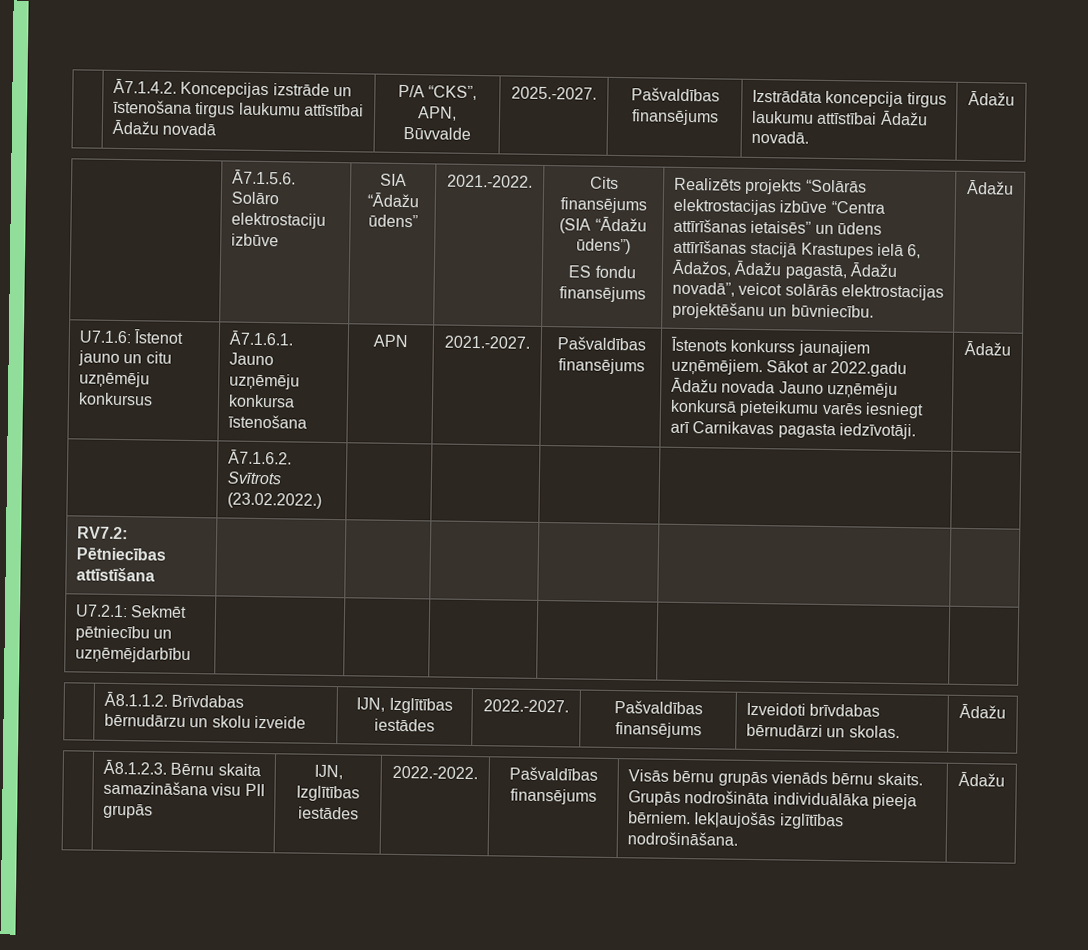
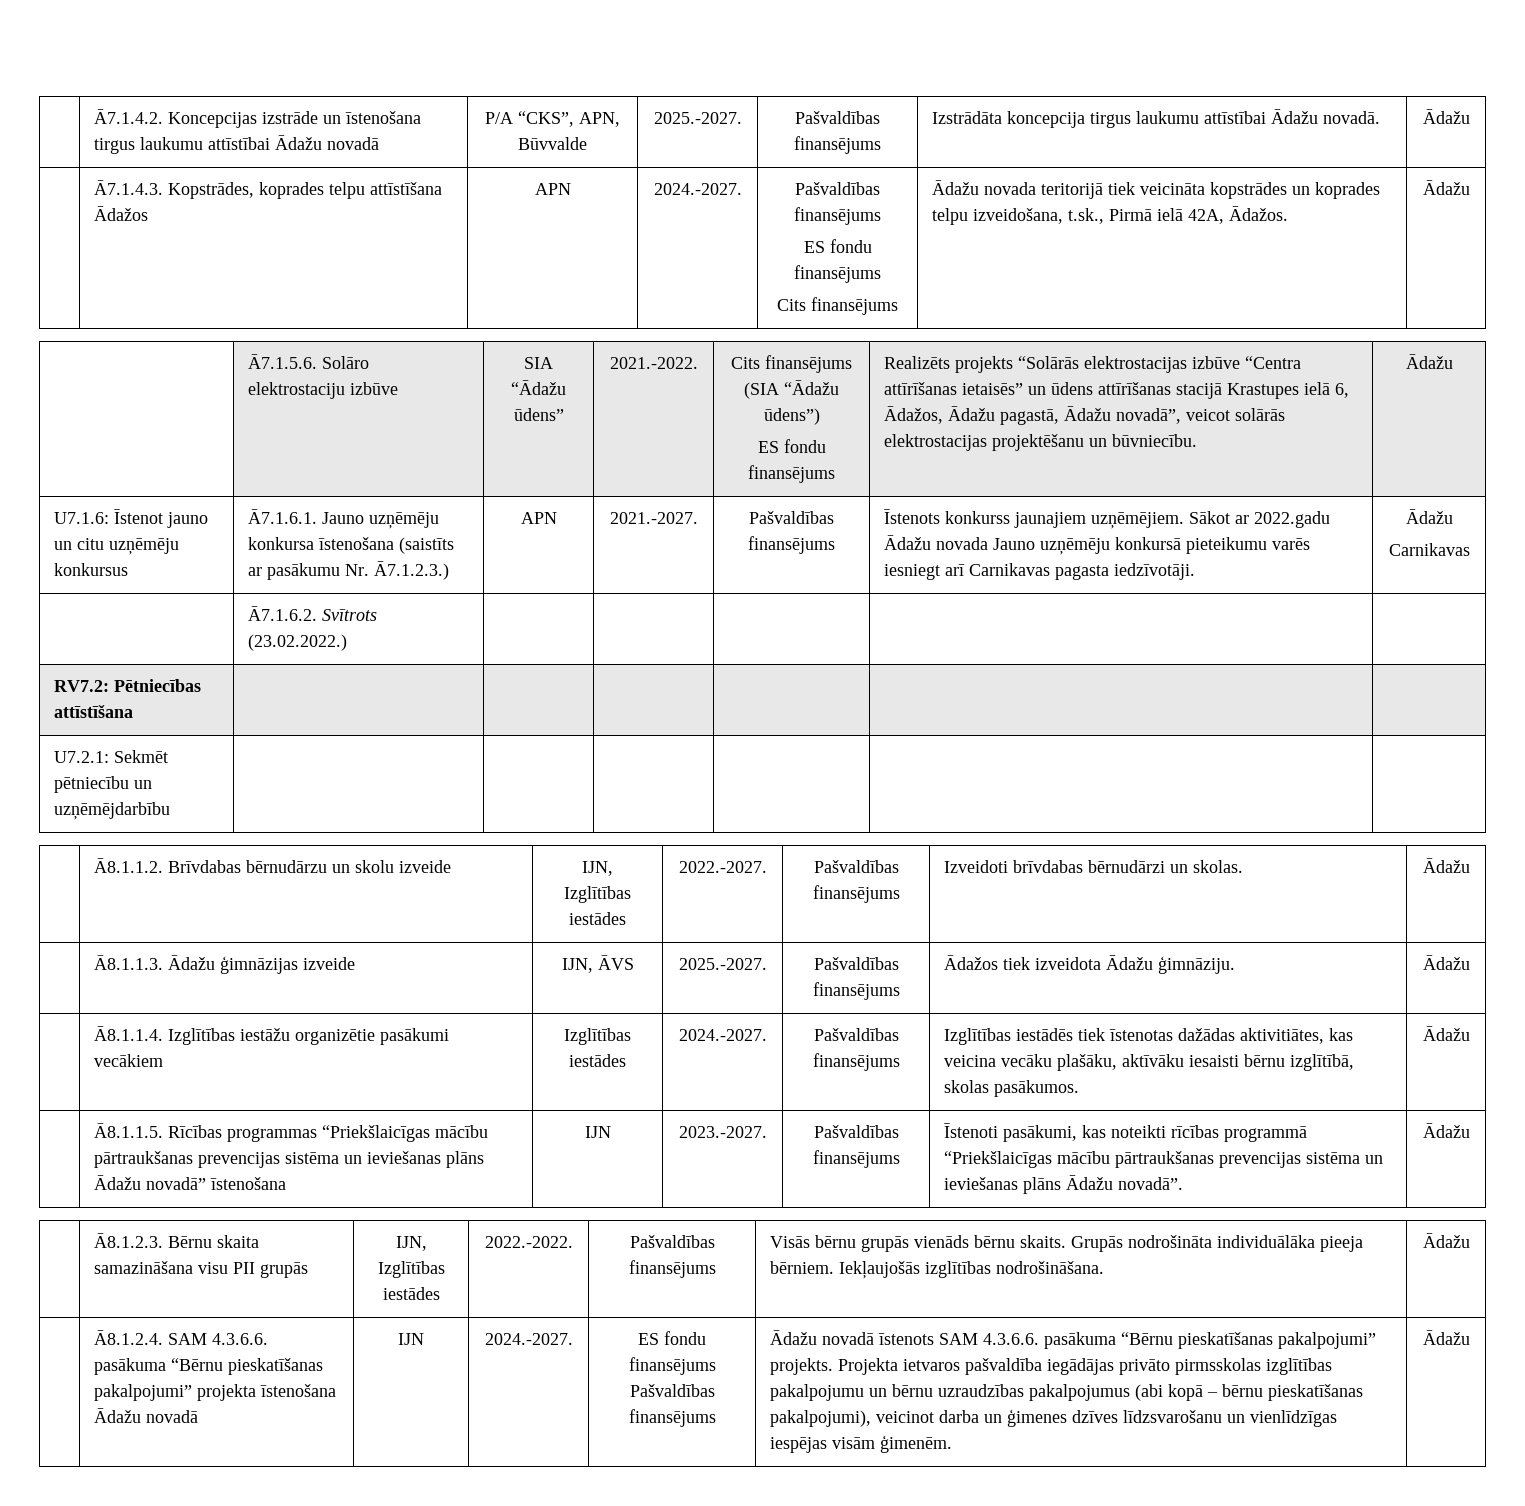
(1015, 98) none -> [94,180,443,199] [94,206,149,221] [534,183,571,195] [653,183,742,195] [795,182,880,195] [794,207,881,225] [803,239,872,253] [794,265,881,283] [777,297,898,315] [932,180,1381,199] [932,206,1289,225] [1422,180,1470,195] // | Ā7.1.4.3. Kopstrādes, koprades telpu attīstīšana Ādažos | APN | 2024.-2027. | Pašvaldības finansējums // ES fondu finansējums // Cits finansējums | Ādažu novada teritorijā tiek veicināta kopstrādes un koprades telpu izveidošana, t.sk., Pirmā ielā 42A, Ādažos. | Ādažu
(307, 421) none -> [399,537,455,554] [248,561,450,580] (saistīts ar pasākumu Nr. Ā7.1.2.3.)
(1011, 348) none -> [1388,543,1470,556] // Carnikavas
(1006, 711) none -> [94,955,356,974] [561,955,634,973] [678,958,767,970] [813,957,899,970] [812,982,900,1000] [944,955,1236,974] [1422,955,1470,970] [94,1026,450,1045] [94,1054,164,1067] [564,1028,631,1045] [569,1054,626,1067] [678,1029,767,1041] [813,1028,899,1041] [812,1053,900,1071] [944,1028,1354,1045] [944,1054,1355,1071] [944,1080,1080,1097] [1422,1026,1470,1041] [94,1123,489,1142] [94,1151,485,1168] [94,1175,287,1190] [584,1126,611,1138] [678,1126,767,1138] [813,1125,899,1138] [812,1150,900,1168] [944,1123,1308,1142] [944,1151,1384,1168] [944,1175,1184,1194] [1422,1123,1470,1138] // | Ā8.1.1.3. Ādažu ģimnāzijas izveide | IJN, ĀVS | 2025.-2027. | Pašvaldības finansējums | Ādažos tiek izveidota Ādažu ģimnāziju. | Ādažu // | Ā8.1.1.4. Izglītības iestāžu organizētie pasākumi vecākiem | Izglītības iestādes | 2024.-2027. | Pašvaldības finansējums | Izglītības iestādēs tiek īstenotas dažādas aktivitiātes, kas veicina vecāku plašāku, aktīvāku iesaisti bērnu izglītībā, skolas pasākumos. | Ādažu // | Ā8.1.1.5. Rīcības programmas “Priekšlaicīgas mācību pārtraukšanas prevencijas sistēma un ieviešanas plāns Ādažu novadā” īstenošana | IJN | 2023.-2027. | Pašvaldības finansējums | Īstenoti pasākumi, kas noteikti rīcības programmā “Priekšlaicīgas mācību pārtraukšanas prevencijas sistēma un ieviešanas plāns Ādažu novadā”. | Ādažu
(1005, 779) none -> [94,1330,269,1345] [94,1358,324,1375] [94,1384,337,1401] [94,1408,199,1423] [398,1333,424,1345] [484,1333,573,1345] [638,1331,706,1345] [628,1357,716,1375] [629,1384,715,1397] [628,1409,716,1427] [770,1330,1377,1349] [770,1358,1333,1375] [770,1384,1364,1401] [770,1409,1338,1427] [770,1435,953,1453] [1422,1330,1470,1345] // | Ā8.1.2.4. SAM 4.3.6.6. pasākuma “Bērnu pieskatīšanas pakalpojumi” projekta īstenošana Ādažu novadā | IJN | 2024.-2027. | ES fondu finansējums Pašvaldības finansējums | Ādažu novadā īstenots SAM 4.3.6.6. pasākuma “Bērnu pieskatīšanas pakalpojumi” projekts. Projekta ietvaros pašvaldība iegādājas privāto pirmsskolas izglītības pakalpojumu un bērnu uzraudzības pakalpojumus (abi kopā – bērnu pieskatīšanas pakalpojumi), veicinot darba un ģimenes dzīves līdzsvarošanu un vienlīdzīgas iespējas visām ģimenēm. | Ādažu

